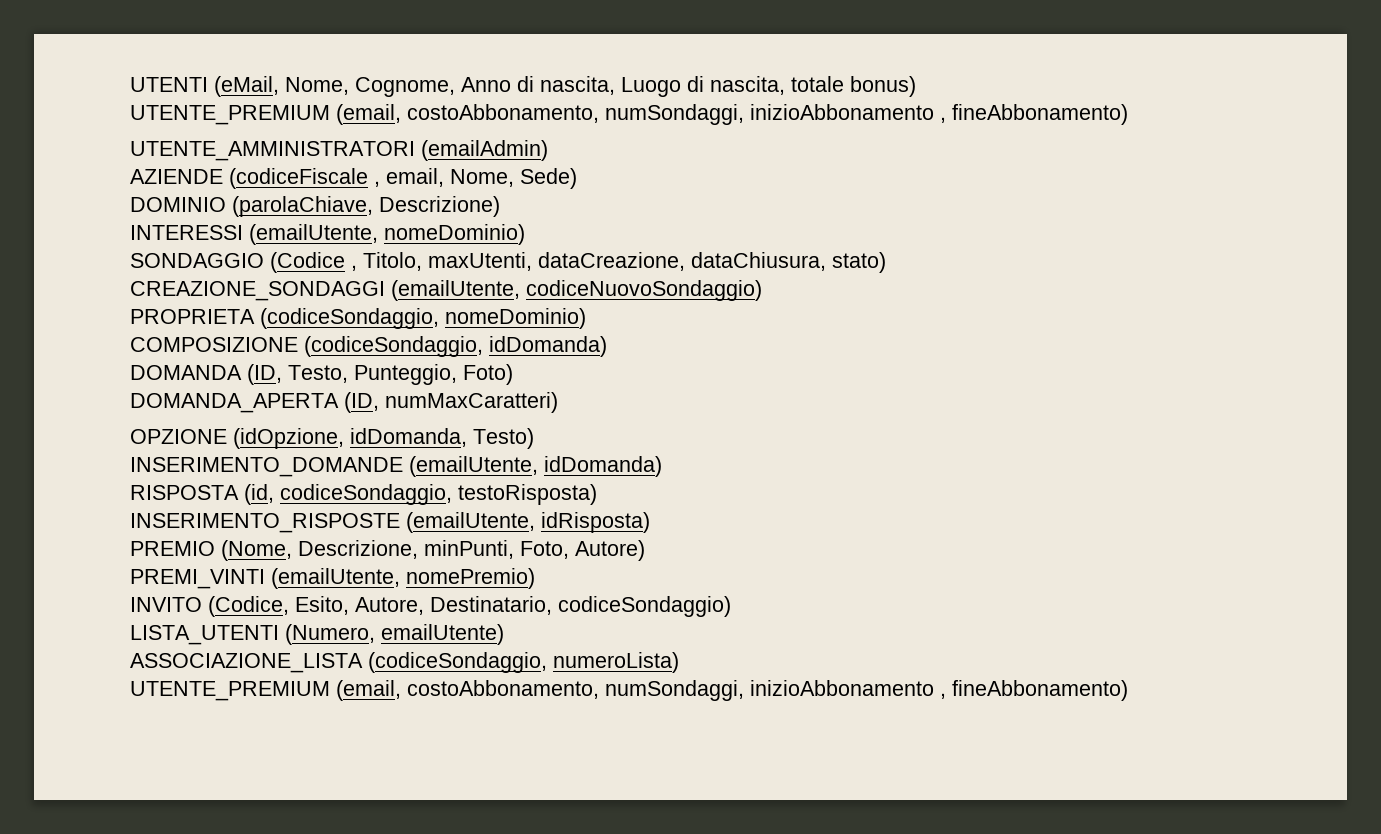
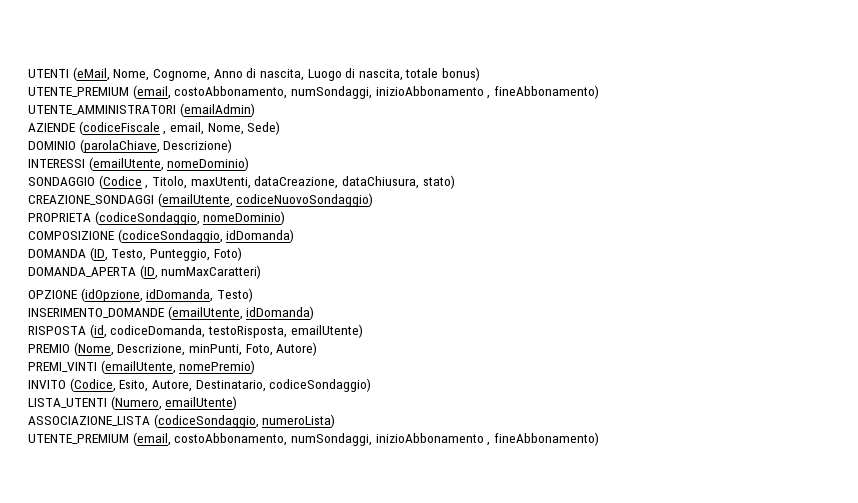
[280,484,597,505] [130,512,650,533] codiceSondaggio, testoRisposta) // INSERIMENTO_RISPOSTE (emailUtente, idRisposta) -> [110,324,363,338] codiceDomanda, testoRisposta, emailUtente)

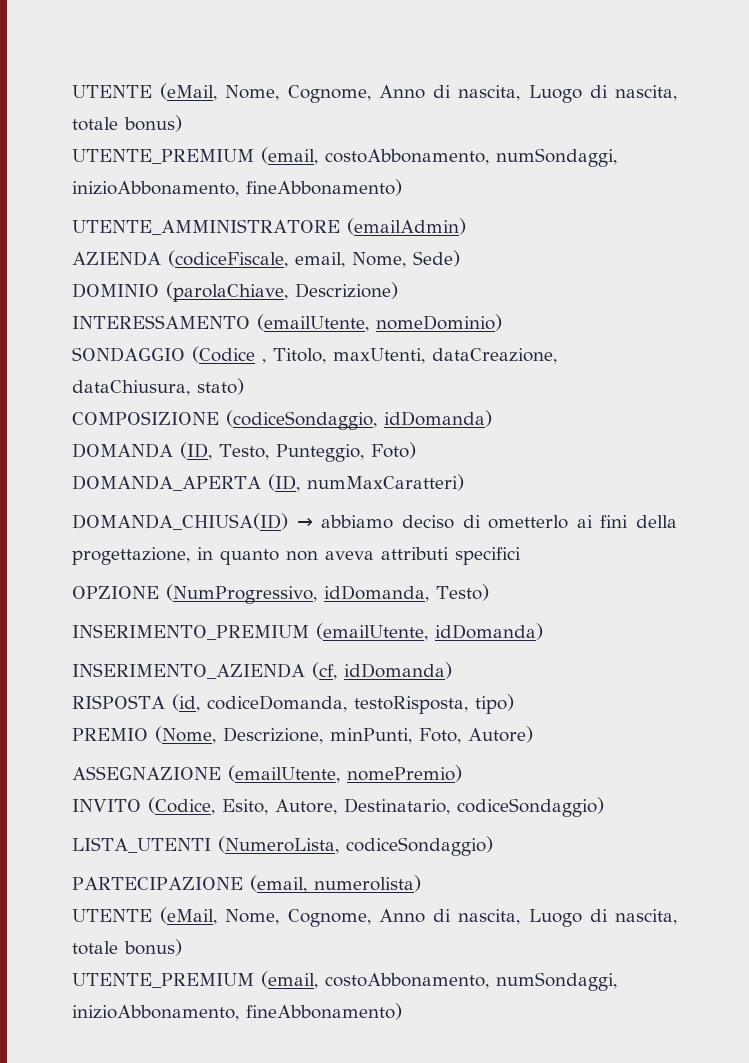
[28,69,69,78] UTENTI -> [72,85,152,98] UTENTE
[375,86,491,99] inizioAbbonamento , -> [72,181,239,197] inizioAbbonamento,
[28,105,176,115] UTENTE_AMMINISTRATORI -> [72,219,340,235] UTENTE_AMMINISTRATORE
[28,121,167,135] AZIENDE (codiceFiscale , -> [72,250,288,268] AZIENDA (codiceFiscale,
[28,159,85,168] INTERESSI -> [72,315,250,329] INTERESSAMENTO
[28,193,374,207] [28,211,286,225] // CREAZIONE_SONDAGGI (emailUtente, codiceNuovoSondaggio) // PROPRIETA (codiceSondaggio, nomeDominio) -> (244, 386) none
(262, 272) none -> [72,513,677,530] [72,547,521,565] // DOMANDA_CHIUSA(ID) → abbiamo deciso di ometterlo ai fini della progettazione, in quanto non aveva attributi specifici
[80,288,143,302] (idOpzione, -> [166,584,317,604] (NumProgressivo,
[28,308,164,318] INSERIMENTO_DOMANDE -> [72,624,309,640] INSERIMENTO_PREMIUM
(315, 313) none -> [72,662,452,680] // INSERIMENTO_AZIENDA (cf, idDomanda)
[290,324,363,338] emailUtente) -> [474,694,514,714] tipo)
[28,362,97,372] PREMI_VINTI -> [72,766,221,780] ASSEGNAZIONE
[110,396,238,410] [28,414,336,428] [28,432,491,446] (Numero, emailUtente) // ASSOCIAZIONE_LISTA (codiceSondaggio, numeroLista) // UTENTE_PREMIUM (email, costoAbbonamento, numSondaggi, inizioAbbonamento , -> [217,836,493,856] [72,875,421,893] [72,907,677,927] [72,939,182,956] [72,971,617,991] [72,1005,239,1021] (NumeroLista, codiceSondaggio) // PARTECIPAZIONE (email, numerolista) // UTENTE (eMail, Nome, Cognome, Anno di nascita, Luogo di nascita, totale bonus) // UTENTE_PREMIUM (email, costoAbbonamento, numSondaggi, inizioAbbonamento,

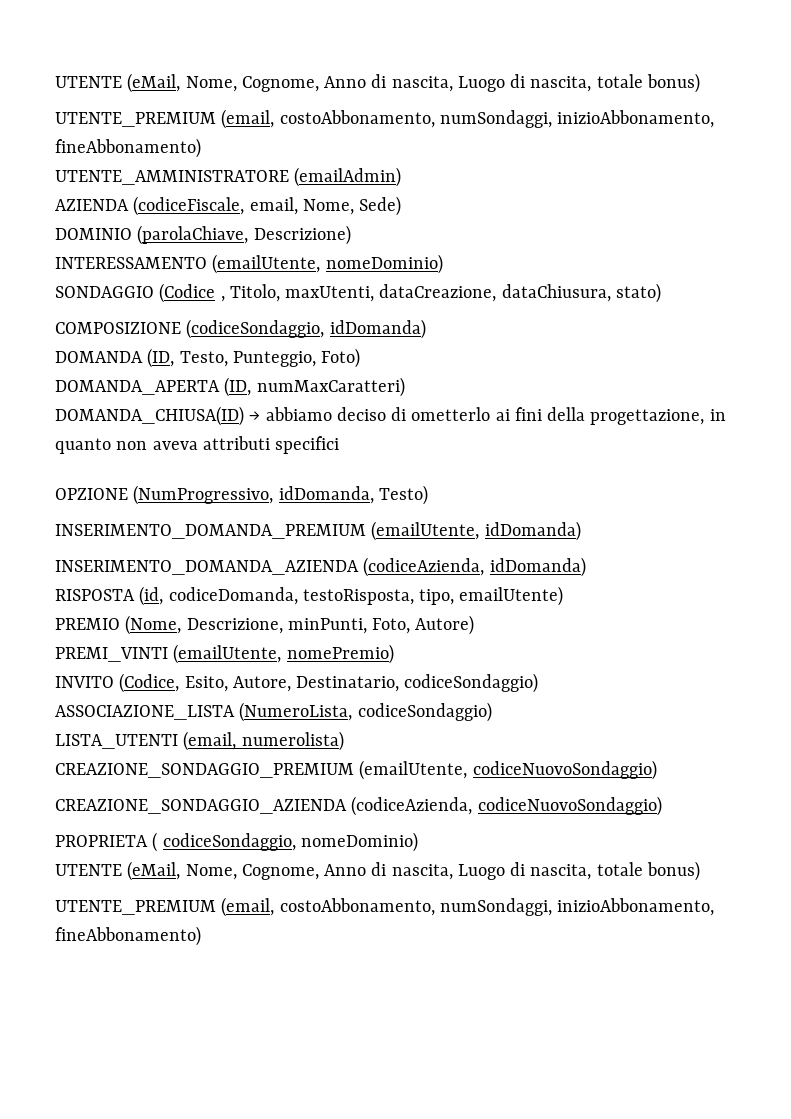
[72,624,309,640] INSERIMENTO_PREMIUM -> [55,524,366,539] INSERIMENTO_DOMANDA_PREMIUM
[72,662,337,680] INSERIMENTO_AZIENDA (cf, -> [55,557,485,577] INSERIMENTO_DOMANDA_AZIENDA (codiceAzienda,
[474,694,514,714] tipo) -> [419,586,564,606] tipo, emailUtente)
[72,766,221,780] ASSEGNAZIONE -> [55,647,168,662] PREMI_VINTI
[72,837,211,853] LISTA_UTENTI -> [55,705,235,720] ASSOCIAZIONE_LISTA
[72,877,243,890] PARTECIPAZIONE -> [55,734,178,749] LISTA_UTENTI
(421, 883) none -> [55,760,657,780] [55,796,662,816] [55,832,418,852] // CREAZIONE_SONDAGGIO_PREMIUM (emailUtente, codiceNuovoSondaggio) // CREAZIONE_SONDAGGIO_AZIENDA (codiceAzienda, codiceNuovoSondaggio) // PROPRIETA ( codiceSondaggio, nomeDominio)

